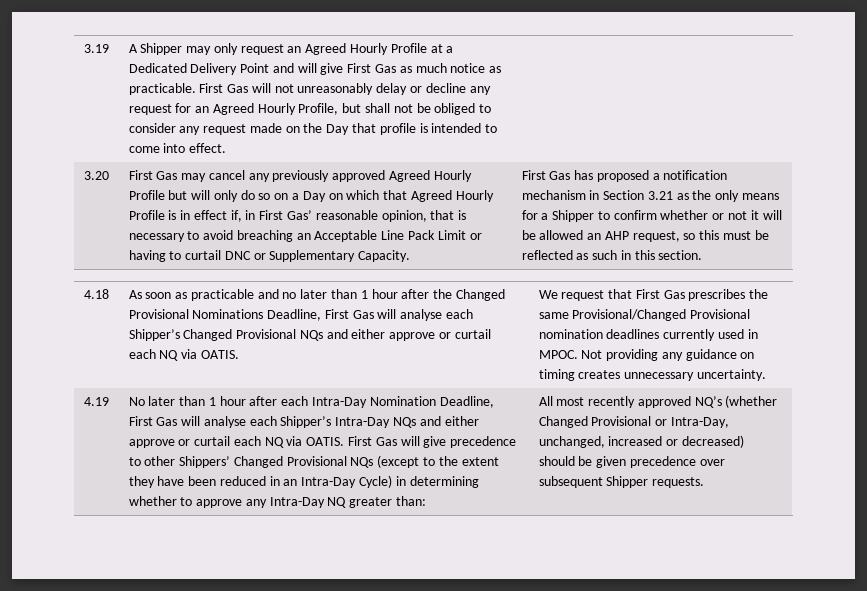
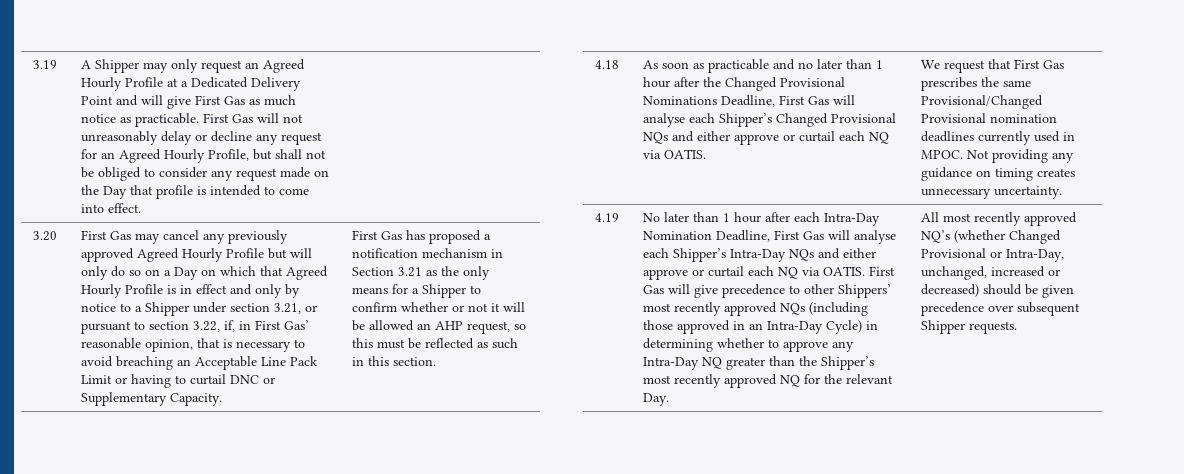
(227, 215) none -> [229,284,300,298] [80,302,317,316] [80,321,220,334] and only by notice to a Shipper under section 3.21, or pursuant to section 3.22,
[233,455,499,468] [128,476,266,488] Changed Provisional NQs (except to the extent they have been reduced -> [642,302,868,316] [642,320,730,334] most recently approved NQs (including those approved
[395,496,426,506] than: -> [768,356,874,370] [642,374,893,388] [642,393,669,406] than the Shipper’s most recently approved NQ for the relevant Day.

